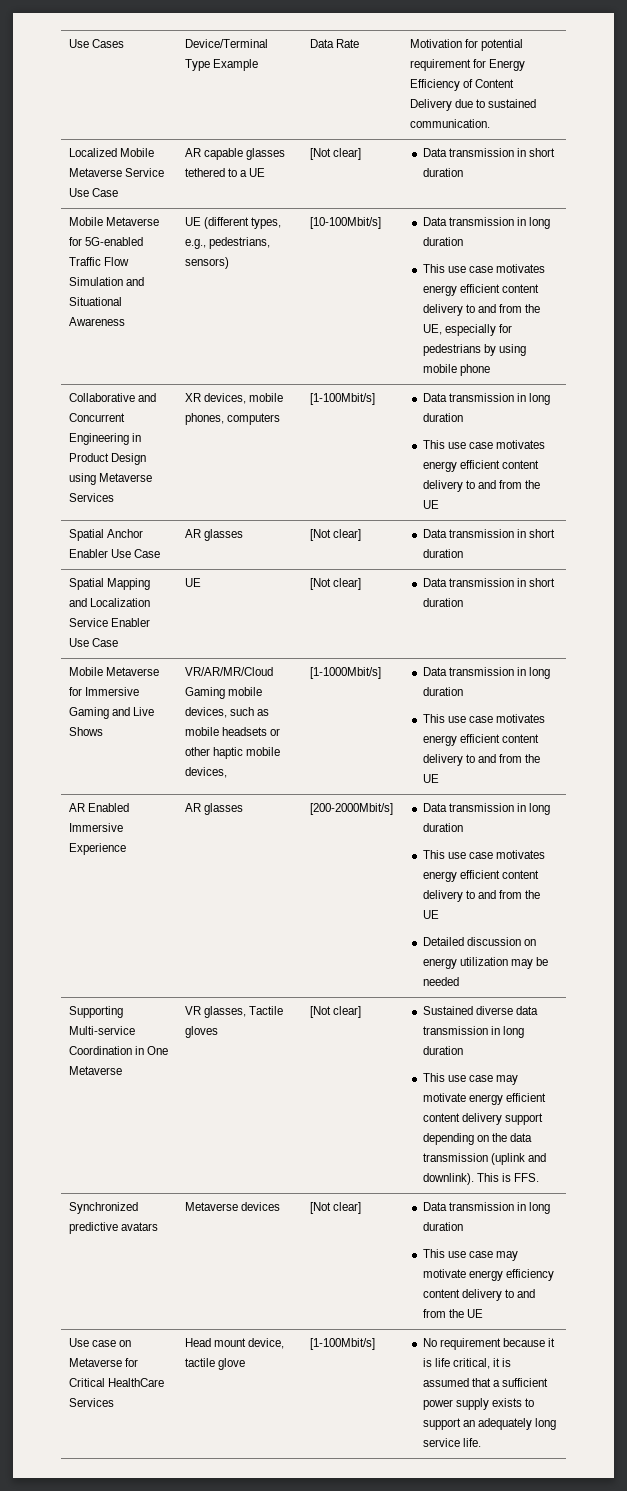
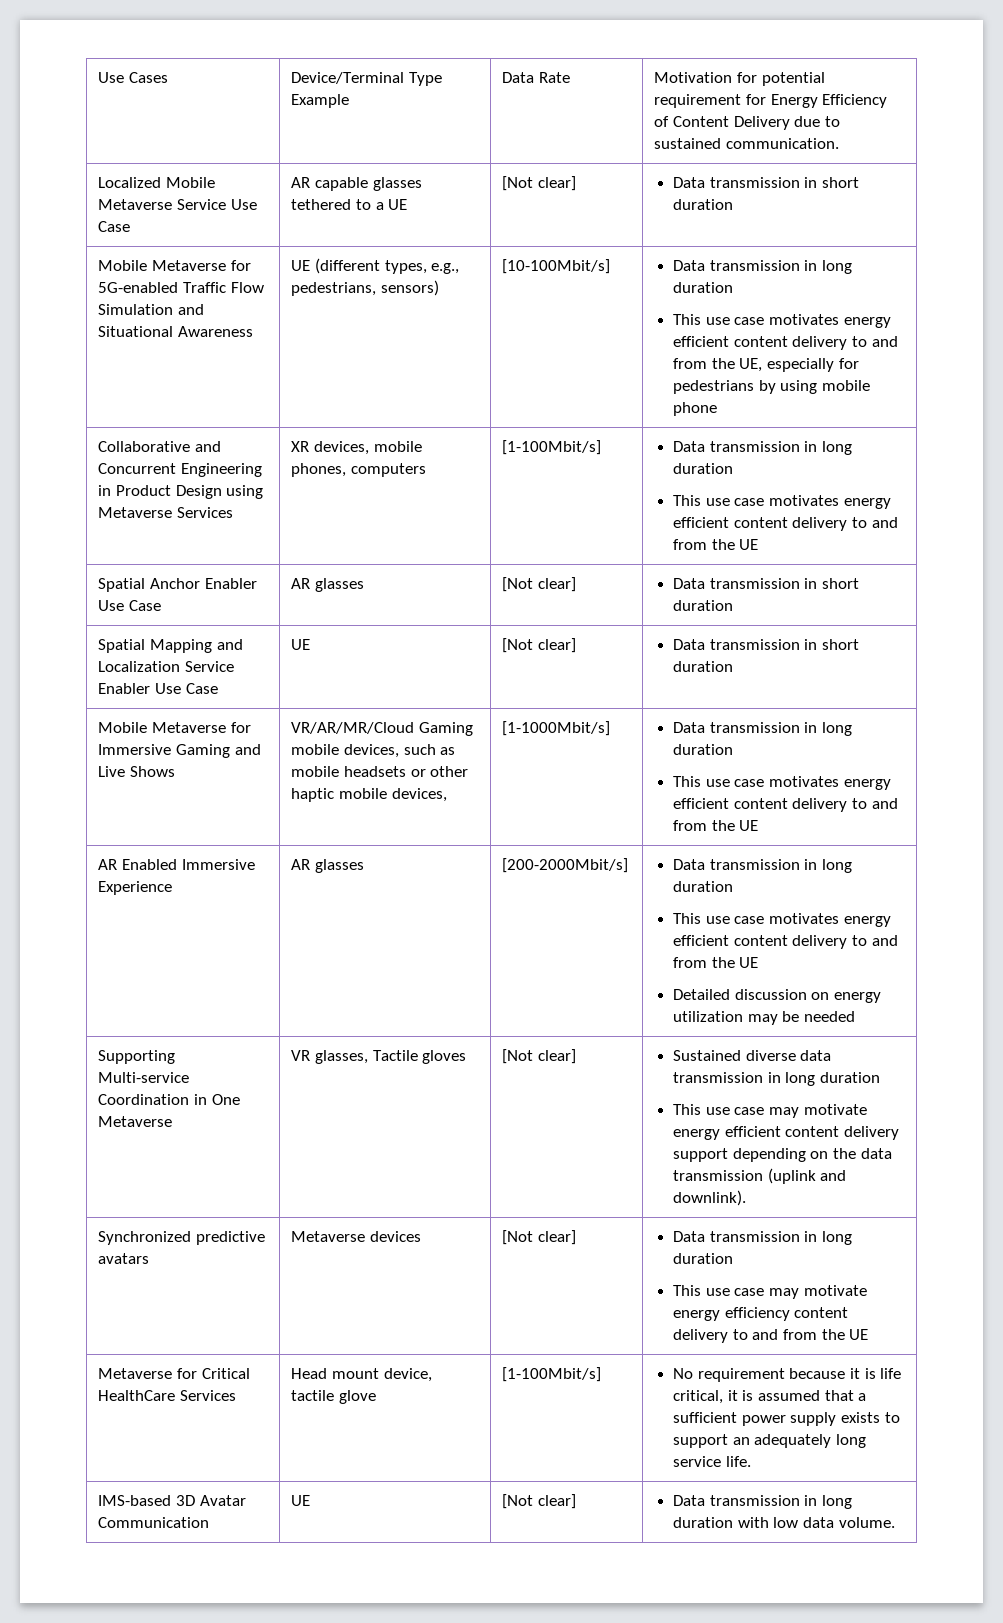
[476,1173,539,1182] This is FFS. -> (747, 1198) none
[68,1338,132,1347] Use case on -> (869, 1334) none
(481, 1442) none -> [98,1495,246,1506] [98,1517,210,1528] [291,1495,311,1506] [502,1494,577,1509] [673,1495,852,1509] [673,1517,895,1528] // IMS-based 3D Avatar Communication | UE | [Not clear] | Data transmission in long duration with low data volume.

